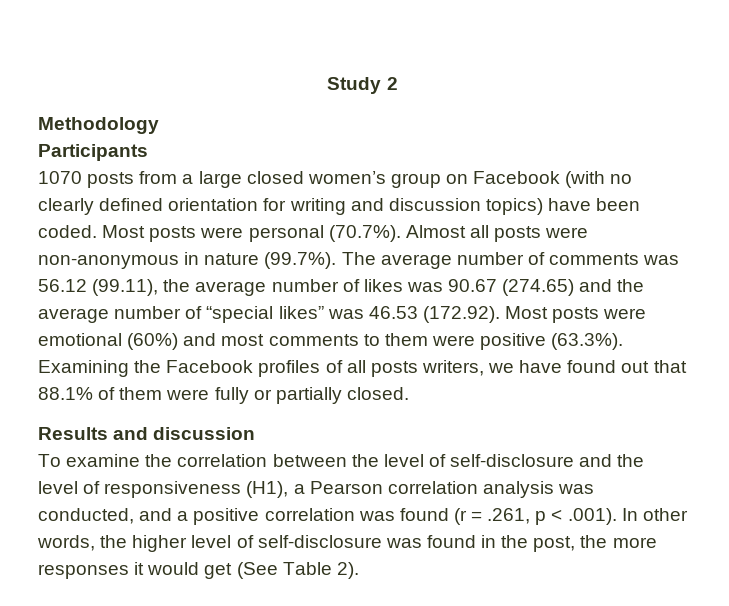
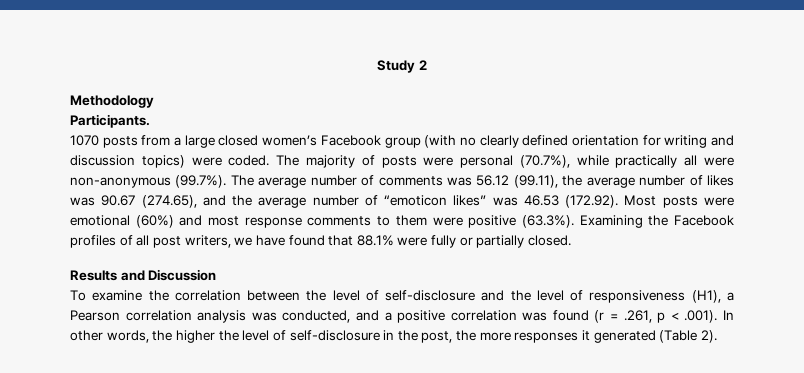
[38,144,148,161] Participants -> [70,114,150,128] Participants.
[390,171,561,188] group on Facebook -> [320,135,421,148] Facebook group
[548,198,641,211] [38,225,589,242] [38,252,260,269] have been coded. Most posts were personal (70.7%). Almost all posts were non-anonymous in nature -> [191,155,735,168] [70,177,171,188] were coded. The majority of posts were personal (70.7%), while practically all were non-anonymous
[502,279,575,296] (274.65) -> [141,195,197,208] (274.65),
[206,306,274,323] “special -> [384,195,448,206] “emoticon
(265, 340) none -> [244,217,302,228] response
[370,361,418,377] posts -> [152,236,181,248] post
[621,361,650,373] out -> (325, 240) none
[98,387,163,400] of them -> (394, 240) none
[153,427,256,440] discussion -> [148,269,217,281] Discussion
[191,535,476,548] level of self-disclosure was found -> [218,330,380,341] the level of self-disclosure
[147,562,332,579] would get (See Table -> [593,330,698,343] generated (Table

